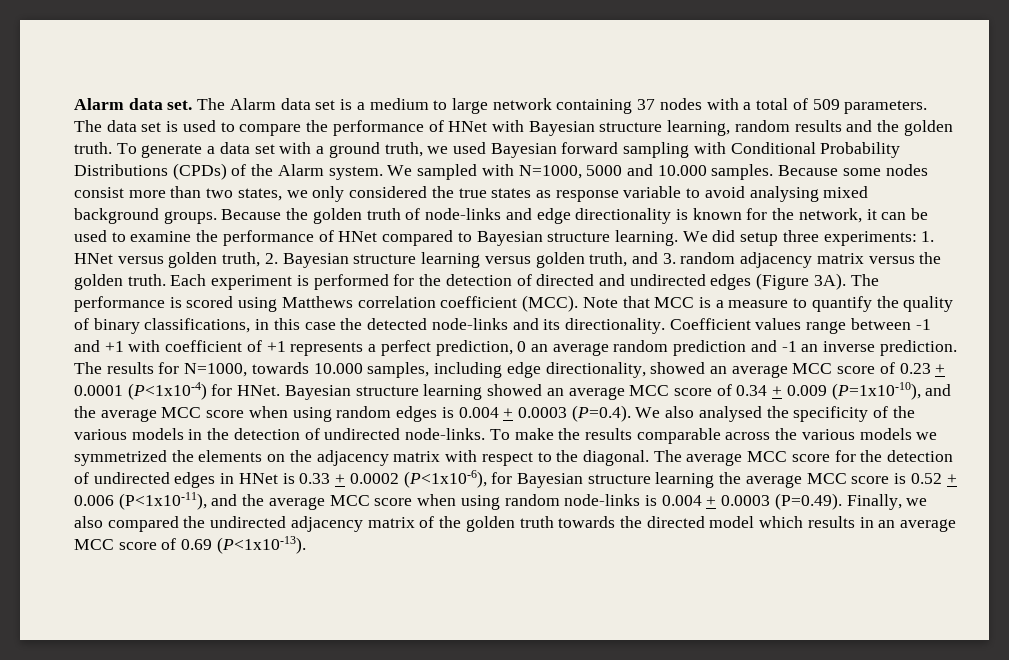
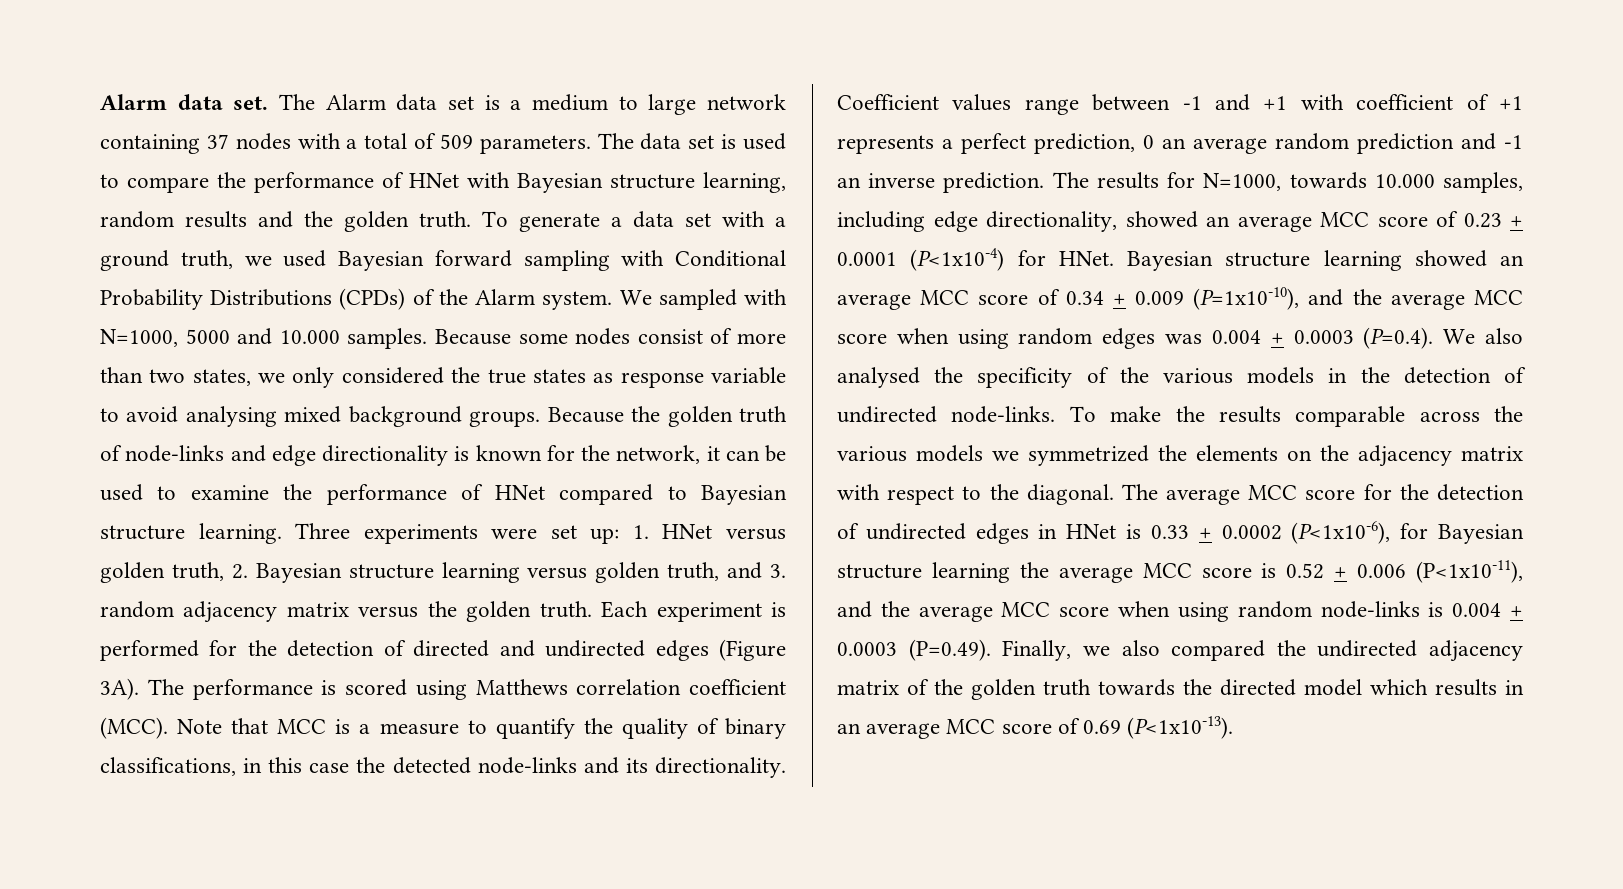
(124, 192) none -> [710,328,733,344] of
[682,230,917,246] We did setup three experiments: -> [295,523,620,544] Three experiments were set up:
[441,407,454,418] is -> [1165,334,1203,344] was

